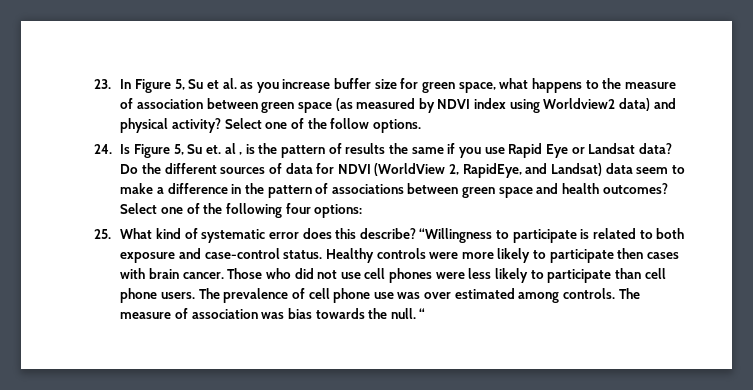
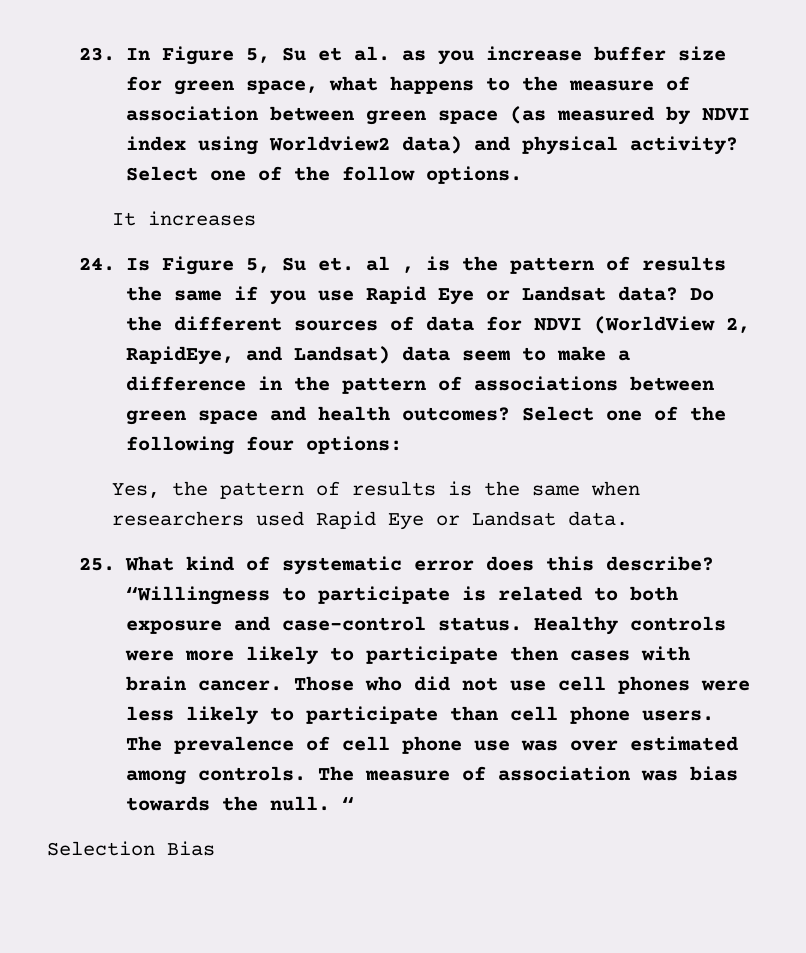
(421, 126) none -> [111,211,256,226] // It increases
(363, 211) none -> [111,481,640,499] [111,511,628,530] // Yes, the pattern of results is the same when researchers used Rapid Eye or Landsat data.
(426, 313) none -> [47,841,215,856] // Selection Bias

